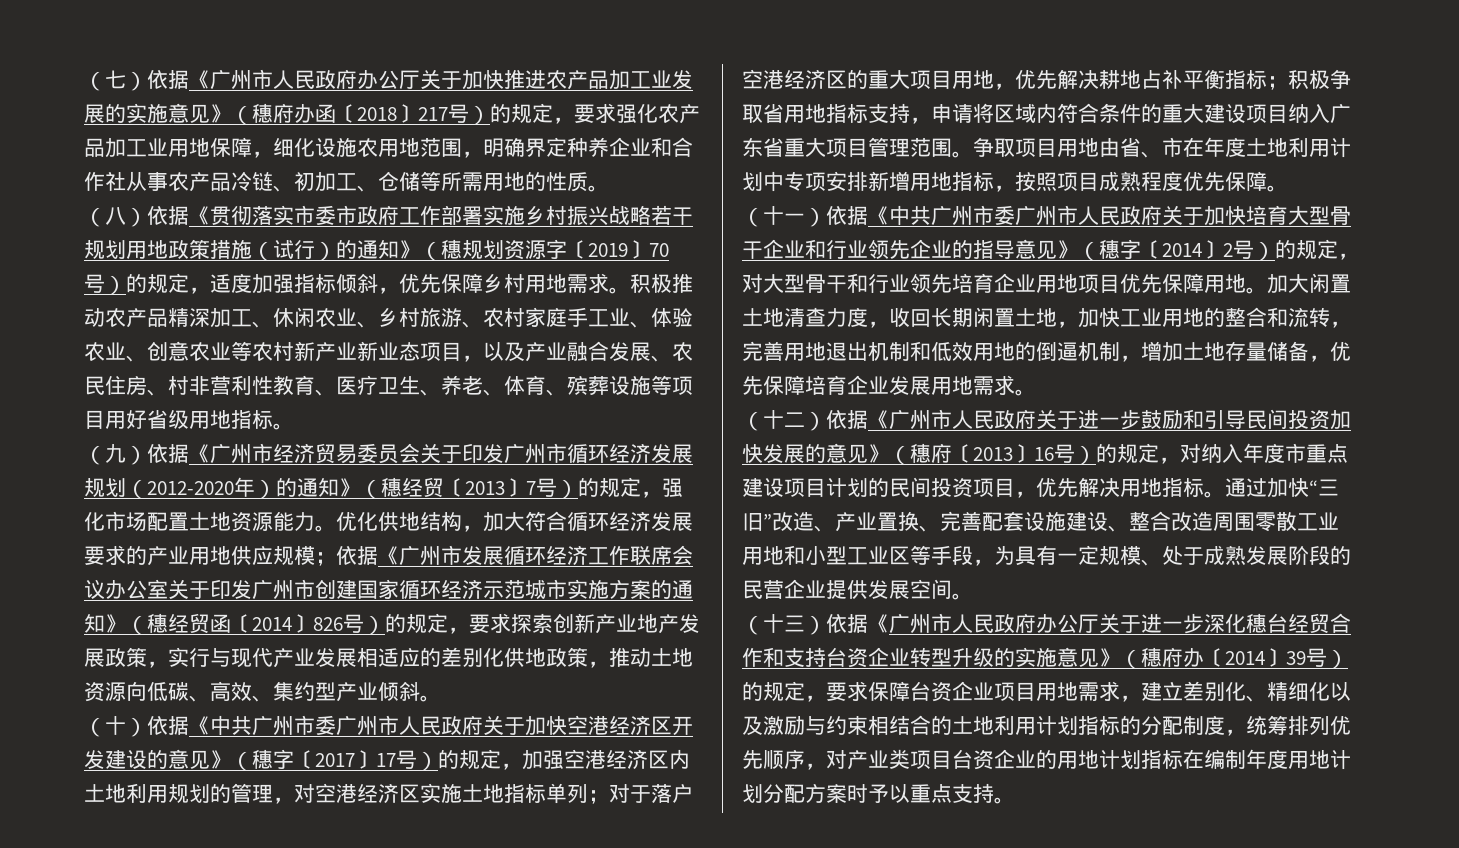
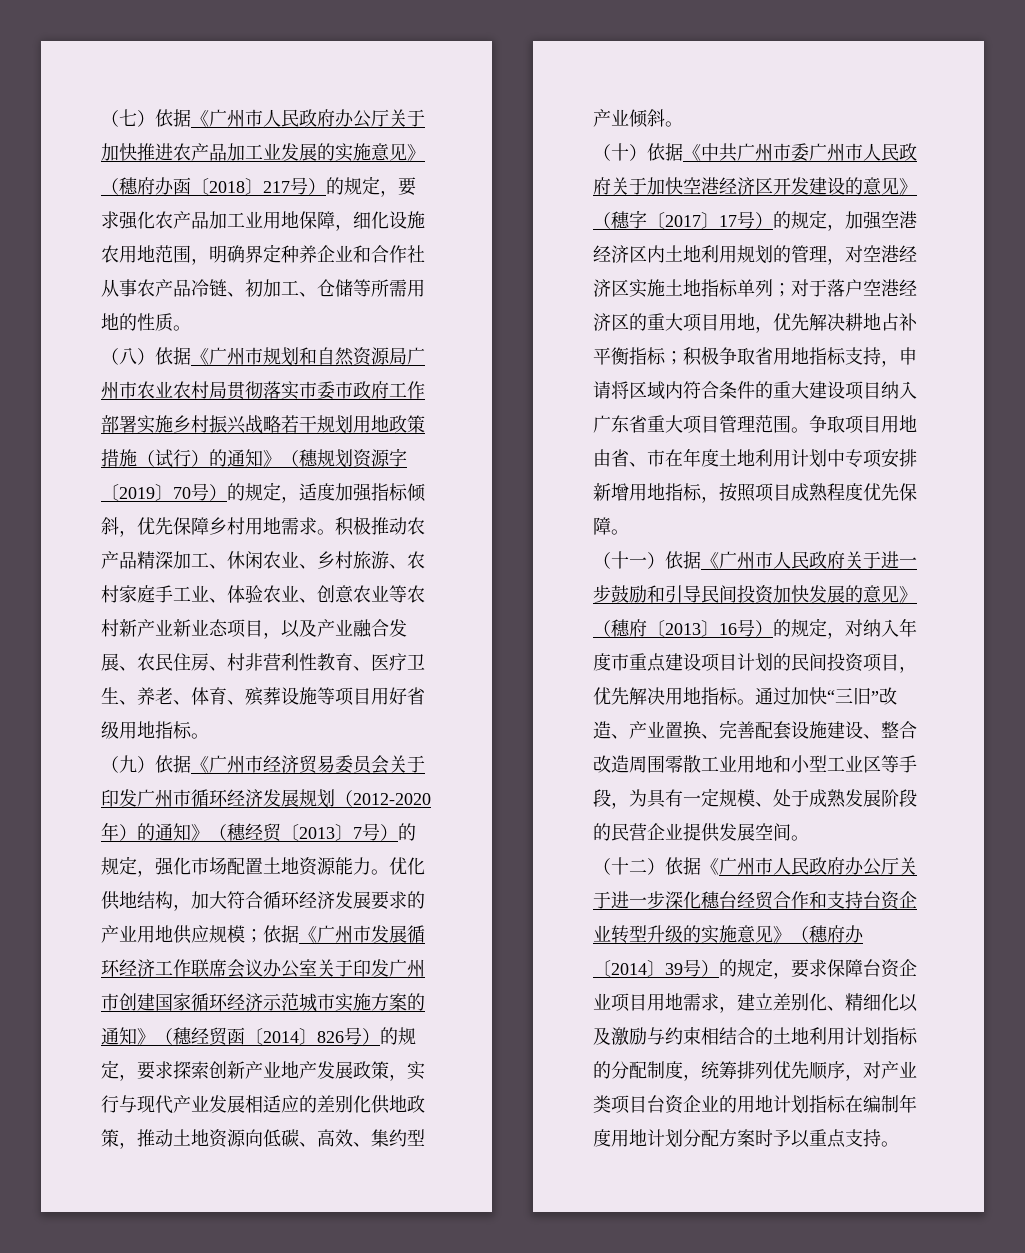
(210, 215) none -> [209,347,425,366] [101,381,227,399] 广州市规划和自然资源局广州市农业农村局
[889,205,1351,226] [742,239,1359,261] [742,273,1351,294] [742,307,1351,328] [742,341,1351,362] [742,375,1036,396] [742,410,889,431] 中共广州市委广州市人民政府关于加快培育大型骨干企业和行业领先企业的指导意见》（穗字〔2014〕2号）的规定，对大型骨干和行业领先培育企业用地项目优先保障用地。加大闲置土地清查力度，收回长期闲置土地，加快工业用地的整合和流转，完善用地退出机制和低效用地的倒逼机制，增加土地存量储备，优先保障培育企业发展用地需求。 // （十二）依据《 -> (719, 560) none
[784,615,805,632] 三 -> [629,859,647,873] 二

